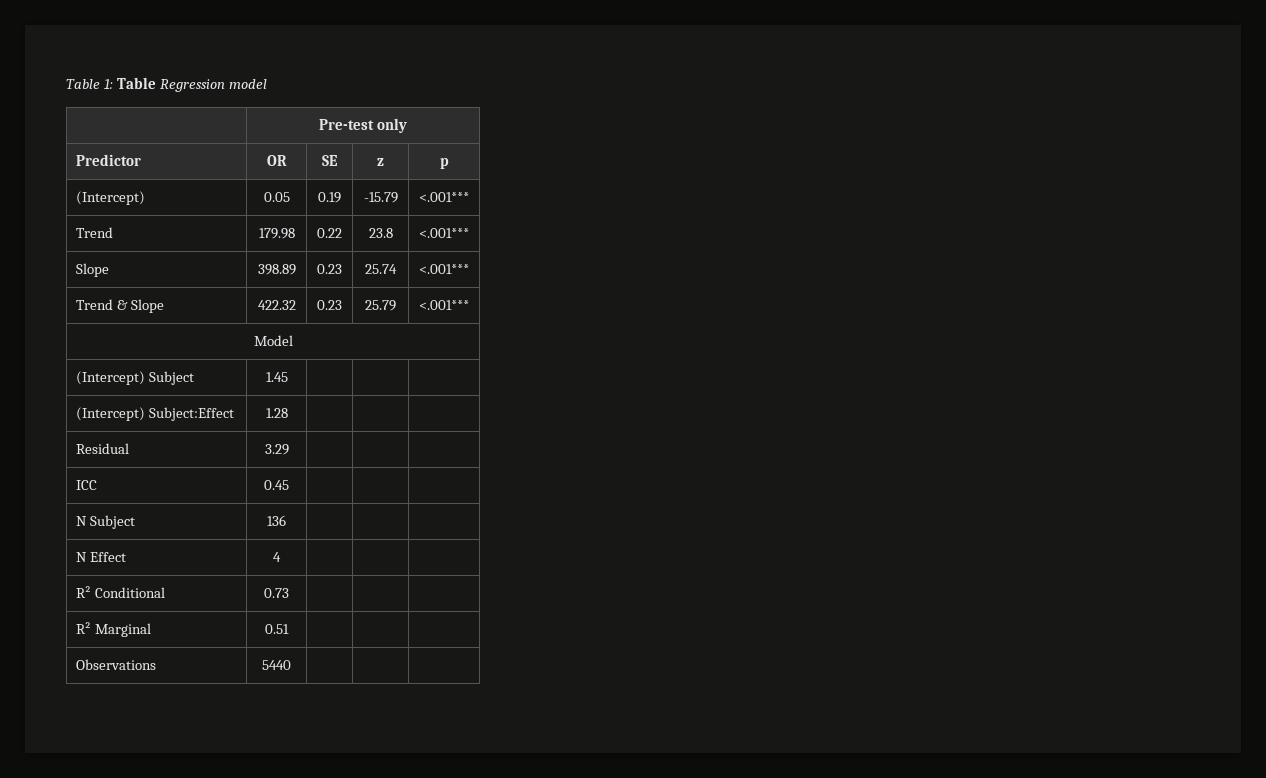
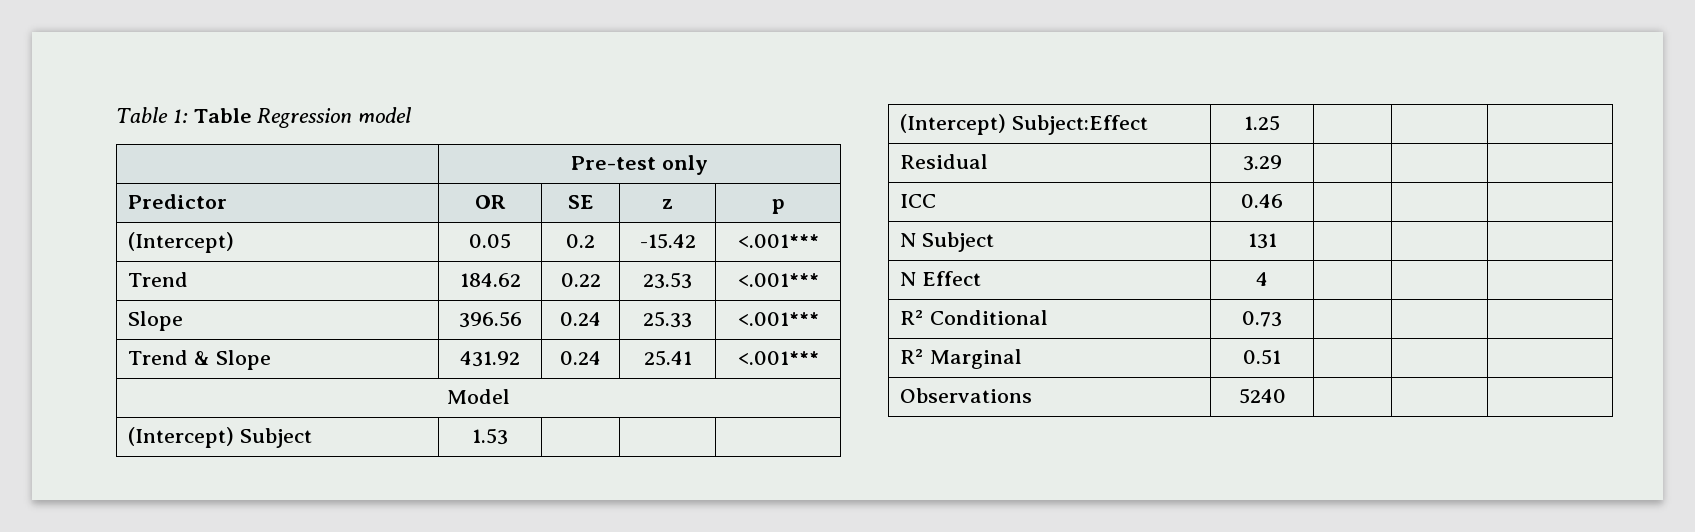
[318,192,341,203] [363,192,398,203] 0.19 | -15.79 -> [566,234,595,248] [639,233,696,249] 0.2 | -15.42
[258,228,295,239] 179.98 -> [459,273,521,287] 184.62
[368,228,393,238] 23.8 -> [643,272,692,289] 23.53
[257,264,296,275] [317,264,342,274] [365,264,397,274] 398.89 | 0.23 | 25.74 -> [458,311,522,328] [560,312,601,326] [643,311,692,328] 396.56 | 0.24 | 25.33
[257,300,296,310] [317,300,342,310] [365,300,396,311] 422.32 | 0.23 | 25.79 -> [460,351,520,367] [560,351,601,365] [643,350,692,366] 431.92 | 0.24 | 25.41
[265,372,288,382] 1.45 -> [472,428,508,445] 1.53
[265,408,288,418] 1.28 -> [1244,115,1280,131] 1.25
[264,480,289,490] 0.45 -> [1241,194,1283,208] 0.46
[267,515,286,526] 136 -> [1247,233,1277,249] 131
[262,660,291,670] 5440 -> [1238,388,1286,404] 5240

